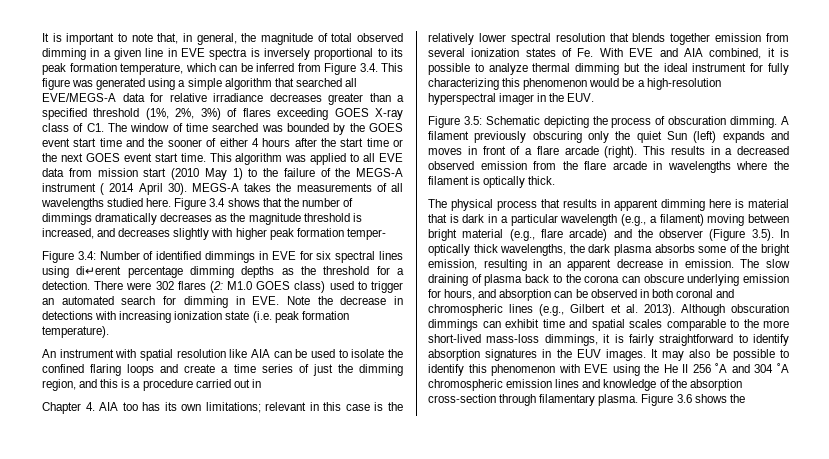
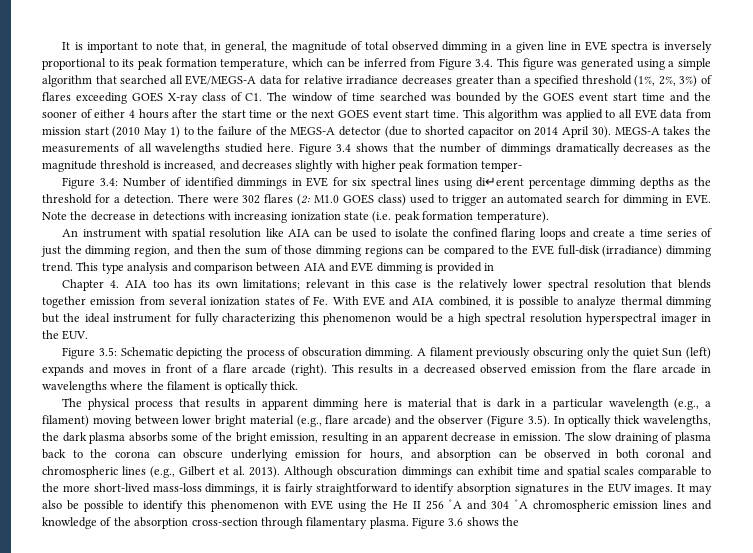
[42,183,105,195] instrument ( -> [339,126,531,138] detector (due to shorted capacitor on
[100,379,250,391] this is a procedure carried out -> [196,245,711,257] [42,262,482,274] then the sum of those dimming regions can be compared to the EVE full-disk (irradiance) dimming trend. This type analysis and comparison between AIA and EVE dimming is provided
[646,78,721,90] high-resolution -> [457,313,582,325] high spectral resolution
(789, 218) none -> [182,415,212,424] lower

